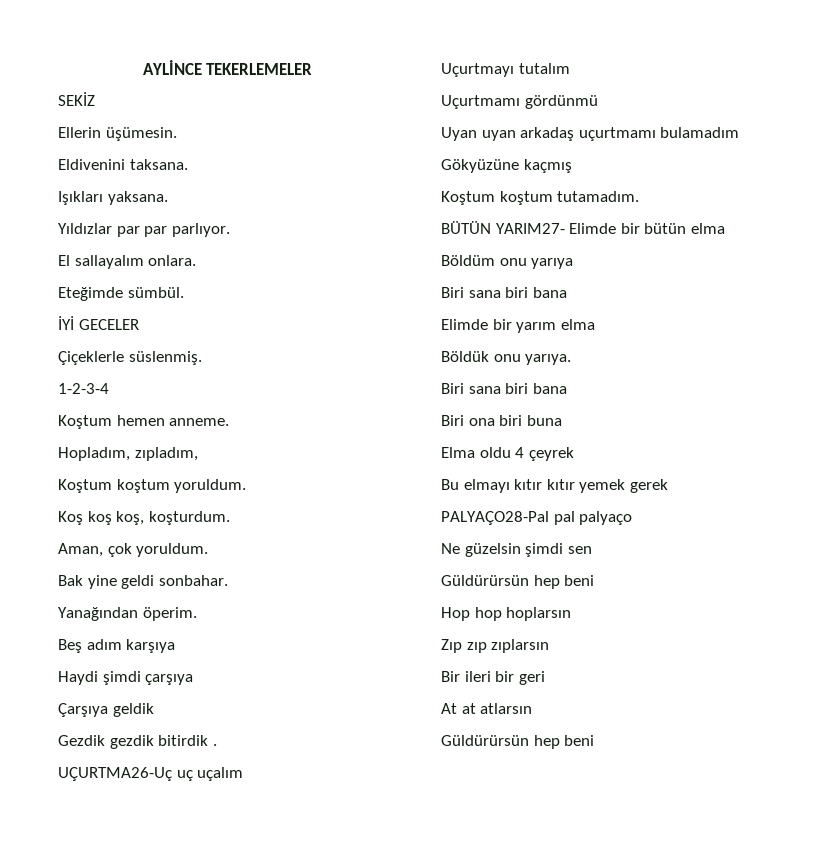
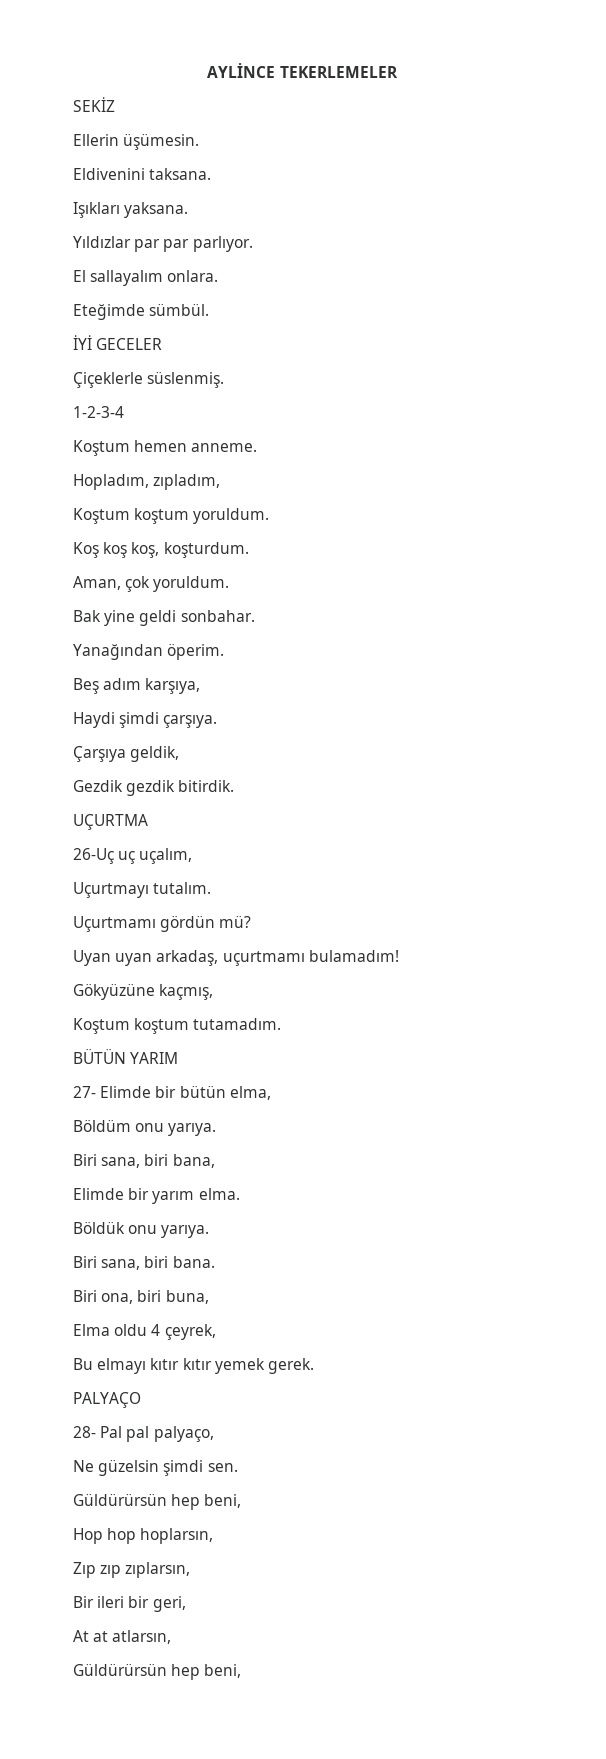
[126,639,176,653] karşıya -> [145,678,201,694] karşıya,
[145,674,194,685] çarşıya -> [163,715,218,728] çarşıya.
[112,703,154,717] geldik -> [130,746,180,762] geldik,
[158,735,217,746] [58,767,244,781] bitirdik . // UÇURTMA26-Uç uç uçalım -> [178,780,235,792] [73,814,148,830] [73,848,193,864] bitirdik. // UÇURTMA // 26-Uç uç uçalım,
[518,63,570,74] tutalım -> [153,882,212,894] tutalım.
[524,95,598,109] gördünmü -> [160,916,252,932] gördün mü?
[520,127,740,141] arkadaş uçurtmamı bulamadım -> [156,950,399,966] arkadaş, uçurtmamı bulamadım!
[523,159,572,173] kaçmış -> [159,984,214,1000] kaçmış,
[495,223,565,234] YARIM27- -> [130,1052,179,1064] [73,1086,96,1098] YARIM // 27-
[690,223,725,234] elma -> [229,1086,271,1100] elma,
[531,258,574,269] [441,287,567,298] yarıya // Biri sana biri bana -> [168,1123,217,1136] [73,1154,215,1168] yarıya. // Biri sana, biri bana,
[560,319,595,330] elma -> [198,1188,240,1200] elma.
[468,383,567,394] [441,415,562,426] sana biri bana // Biri ona biri buna -> [101,1256,215,1270] [73,1290,209,1304] sana, biri bana. // Biri ona, biri buna,
[528,447,574,461] çeyrek -> [164,1324,216,1340] çeyrek,
[629,479,668,493] [441,511,633,525] gerek // PALYAÇO28-Pal pal palyaço -> [267,1358,314,1374] [73,1392,141,1408] [73,1426,214,1442] gerek. // PALYAÇO // 28- Pal pal palyaço,
[567,546,592,554] [441,575,595,589] sen // Güldürürsün hep beni -> [207,1463,238,1472] [73,1494,242,1510] sen. // Güldürürsün hep beni,
[506,607,572,621] hoplarsın -> [140,1528,214,1544] hoplarsın,
[491,639,550,653] zıplarsın -> [125,1562,191,1578] zıplarsın,
[518,671,545,685] geri -> [152,1596,186,1612] geri,
[480,703,533,714] [441,735,595,749] atlarsın // Güldürürsün hep beni -> [112,1630,172,1644] [73,1664,242,1680] atlarsın, // Güldürürsün hep beni,

